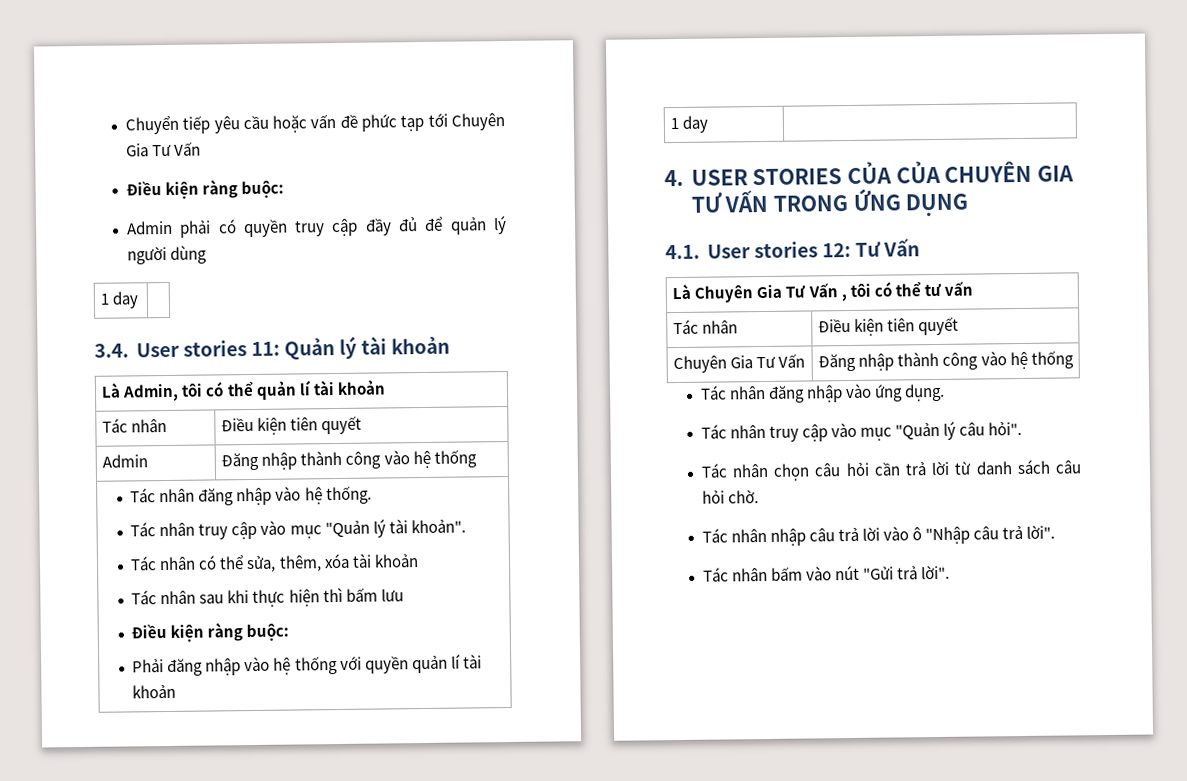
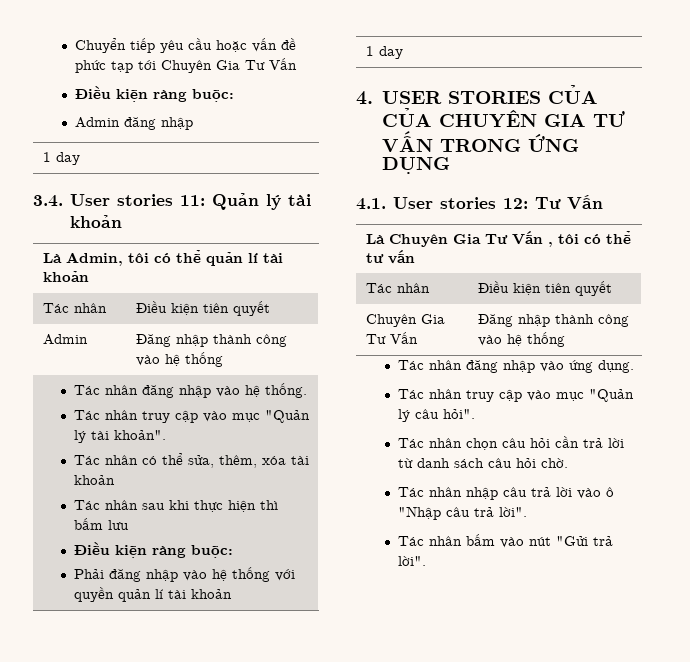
[179,216,507,238] [126,245,207,265] phải có quyền truy cập đầy đủ để quản lý người dùng -> [123,117,193,130] đăng nhập

